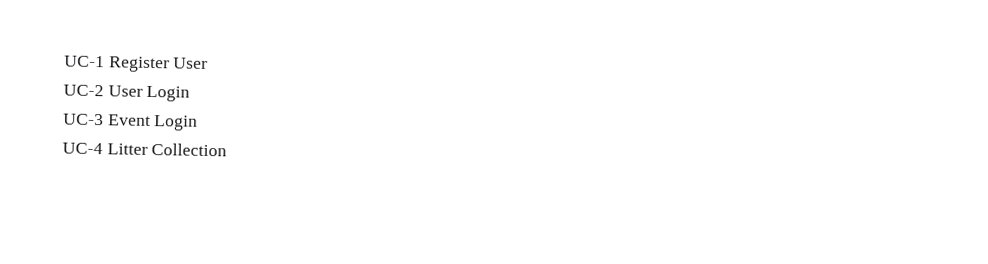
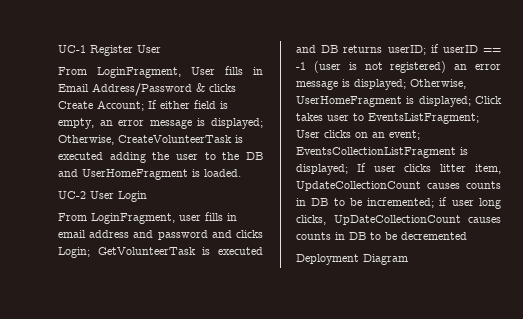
[63,84,191,102] [63,113,199,131] [62,142,228,157] UC-2 User Login // UC-3 Event Login // UC-4 Litter Collection -> [58,66,263,78] [58,83,236,96] [58,100,228,111] [58,118,263,129] [58,135,243,145] [58,152,263,163] [58,169,241,180] [58,191,147,202] [58,212,237,224] [58,230,263,240] [58,247,263,258] [296,44,501,55] [296,61,501,73] [296,79,466,90] [296,96,502,107] [296,113,479,124] [296,130,420,140] [296,147,468,158] [296,163,501,175] [296,181,501,191] [296,197,501,209] [296,215,501,225] [296,232,467,240] [296,254,408,265] From LoginFragment, User fills in Email Address/Password & clicks Create Account; If either field is empty, an error message is displayed; Otherwise, CreateVolunteerTask is executed adding the user to the DB and UserHomeFragment is loaded. // UC-2 User Login // From LoginFragment, user fills in email address and password and clicks Login; GetVolunteerTask is executed and DB returns userID; if userID == -1 (user is not registered) an error message is displayed; Otherwise, UserHomeFragment is displayed; Click takes user to EventsListFragment; User clicks on an event; EventsCollectionListFragment is displayed; If user clicks litter item, UpdateCollectionCount causes counts in DB to be incremented; if user long clicks, UpDateCollectionCount causes counts in DB to be decremented // Deployment Diagram

